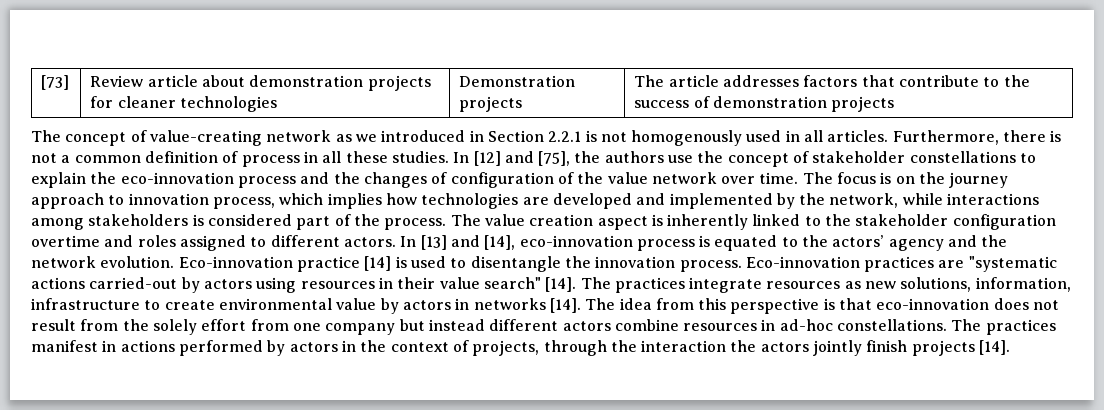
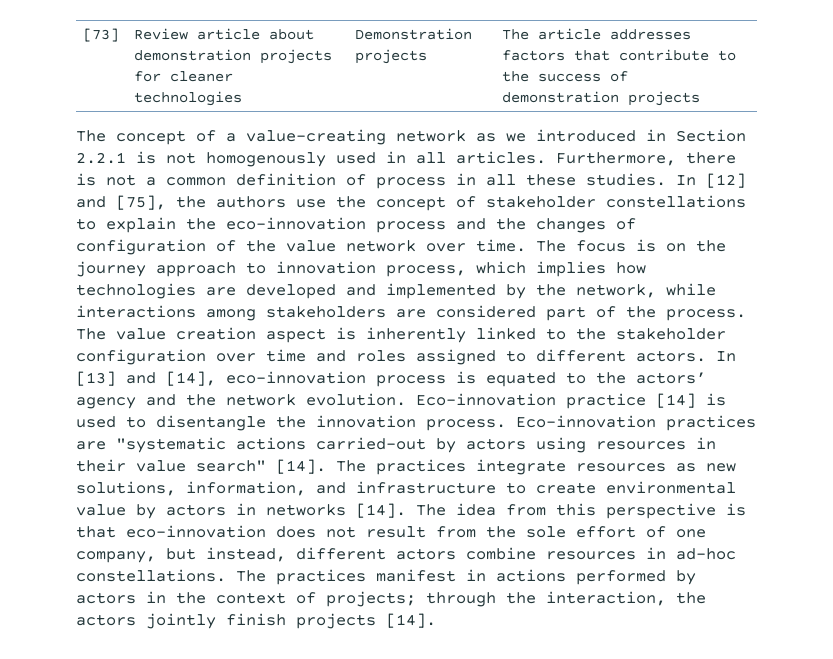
(147, 136) none -> [226,133,236,142] a
[192,214,204,226] is -> [396,309,426,318] are
[31,235,100,247] overtime -> [216,349,306,362] over time
(1071, 284) none -> [316,482,346,494] and
[152,319,485,335] solely effort from one company but instead -> [526,526,706,538] [76,547,286,563] sole effort of one company, but instead,
[472,340,540,356] projects, -> [326,591,416,607] projects;
[641,340,727,352] interaction -> [546,591,666,606] interaction,

